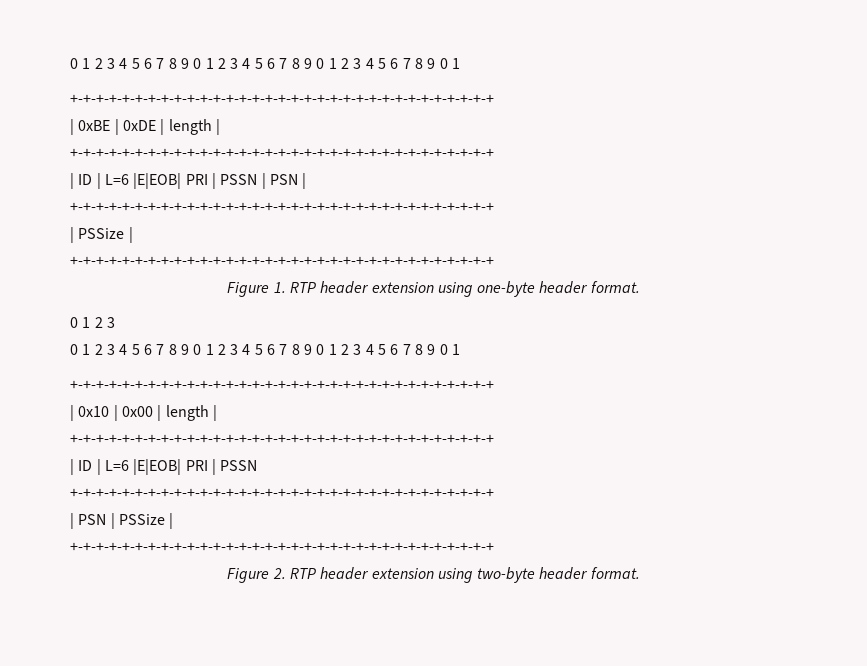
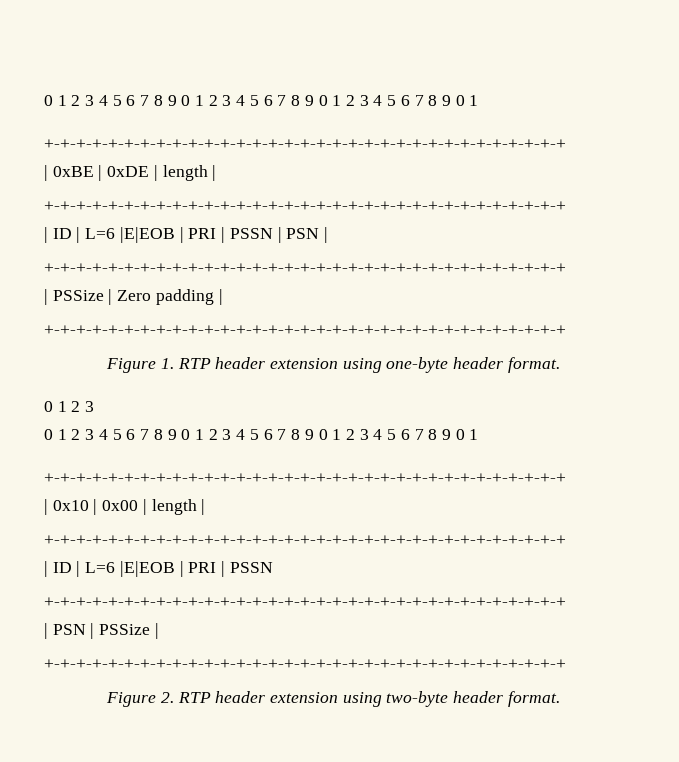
[133,173,182,189] |E|EOB| -> [119,227,184,243] |E|EOB |
(133, 235) none -> [117,289,223,305] Zero padding |
[133,459,182,475] |E|EOB| -> [119,561,184,577] |E|EOB |

